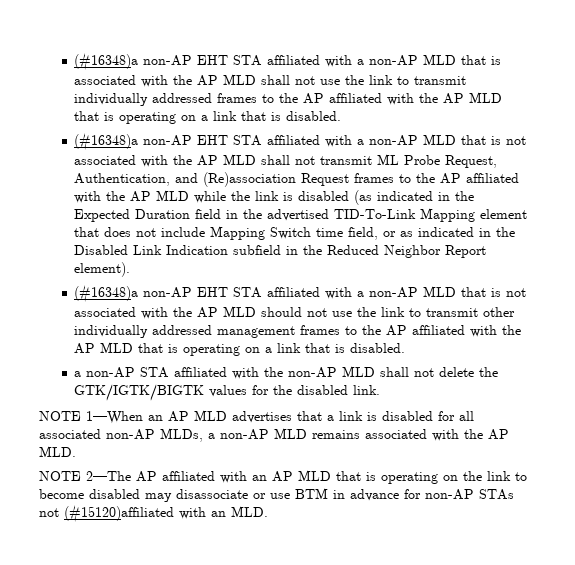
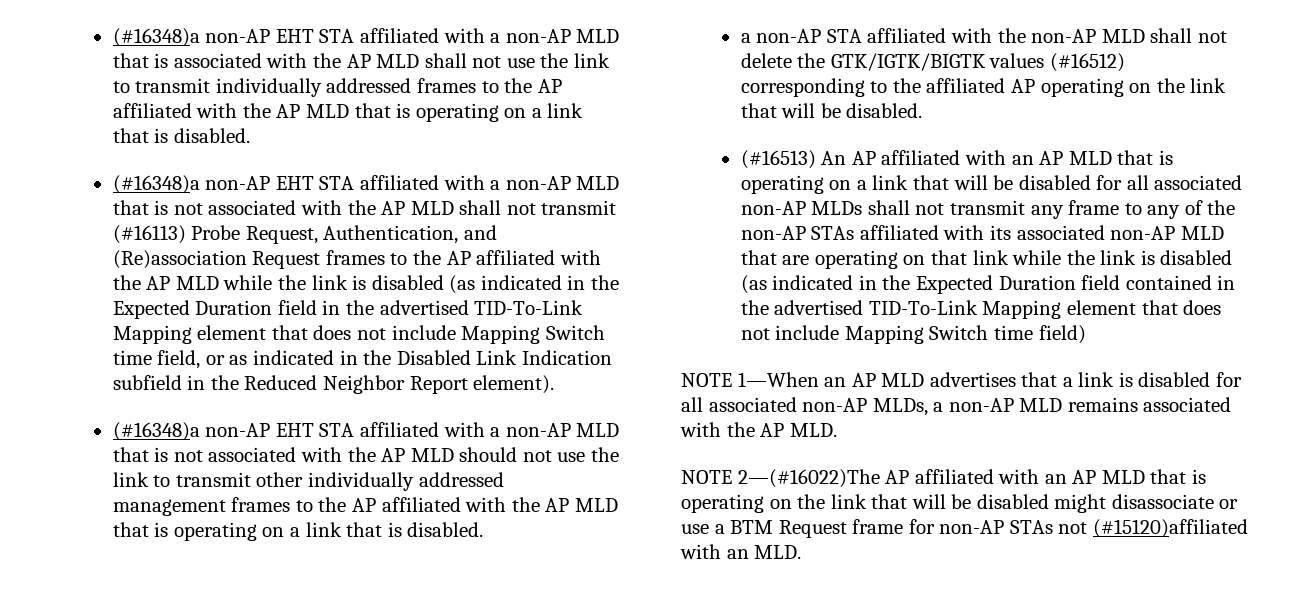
[377,154,400,165] ML -> [112,225,186,244] (#16113)
[252,385,381,395] for the disabled link. -> [1049,53,1125,72] [740,78,1227,97] [740,103,923,118] [740,150,1173,169] [740,175,1243,194] [740,200,1236,219] [740,225,1224,240] [740,250,1233,269] [740,275,1236,294] [740,300,1222,319] [740,325,1086,344] (#16512) corresponding to the affiliated AP operating on the link that will be disabled. // (#16513) An AP affiliated with an AP MLD that is operating on a link that will be disabled for all associated non-AP MLDs shall not transmit any frame to any of the non-AP STAs affiliated with its associated non-AP MLD that are operating on that link while the link is disabled (as indicated in the Expected Duration field contained in the advertised TID-To-Link Mapping element that does not include Mapping Switch time field)
[86,471,131,481] 2—The -> [737,469,880,488] 2—(#16022)The
[515,472,527,481] [39,488,399,502] to become disabled may disassociate or use BTM in advance -> [871,494,1239,513] [681,519,904,538] that will be disabled might disassociate or use a BTM Request frame

